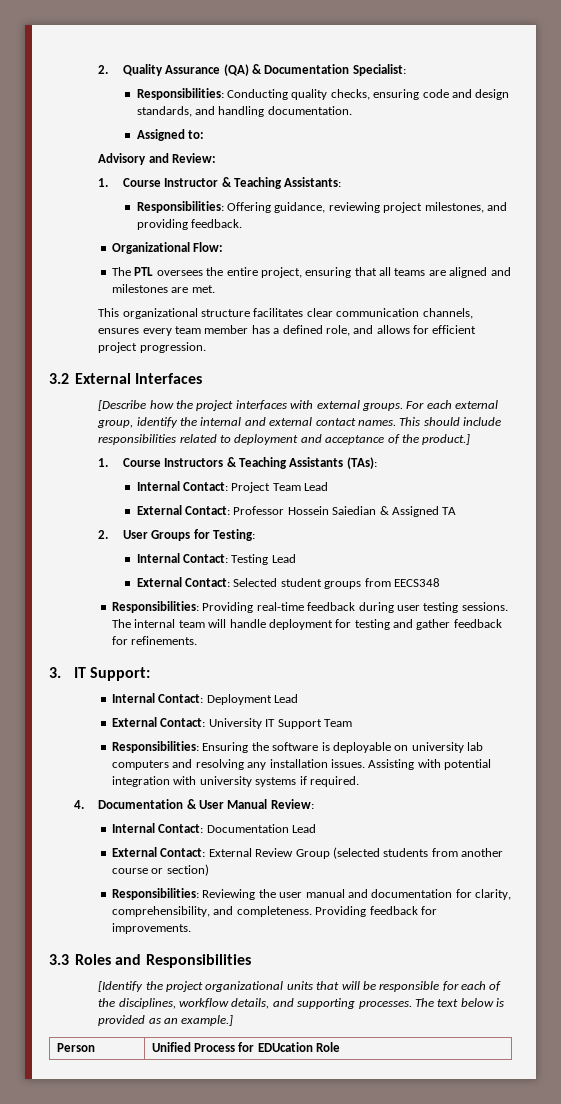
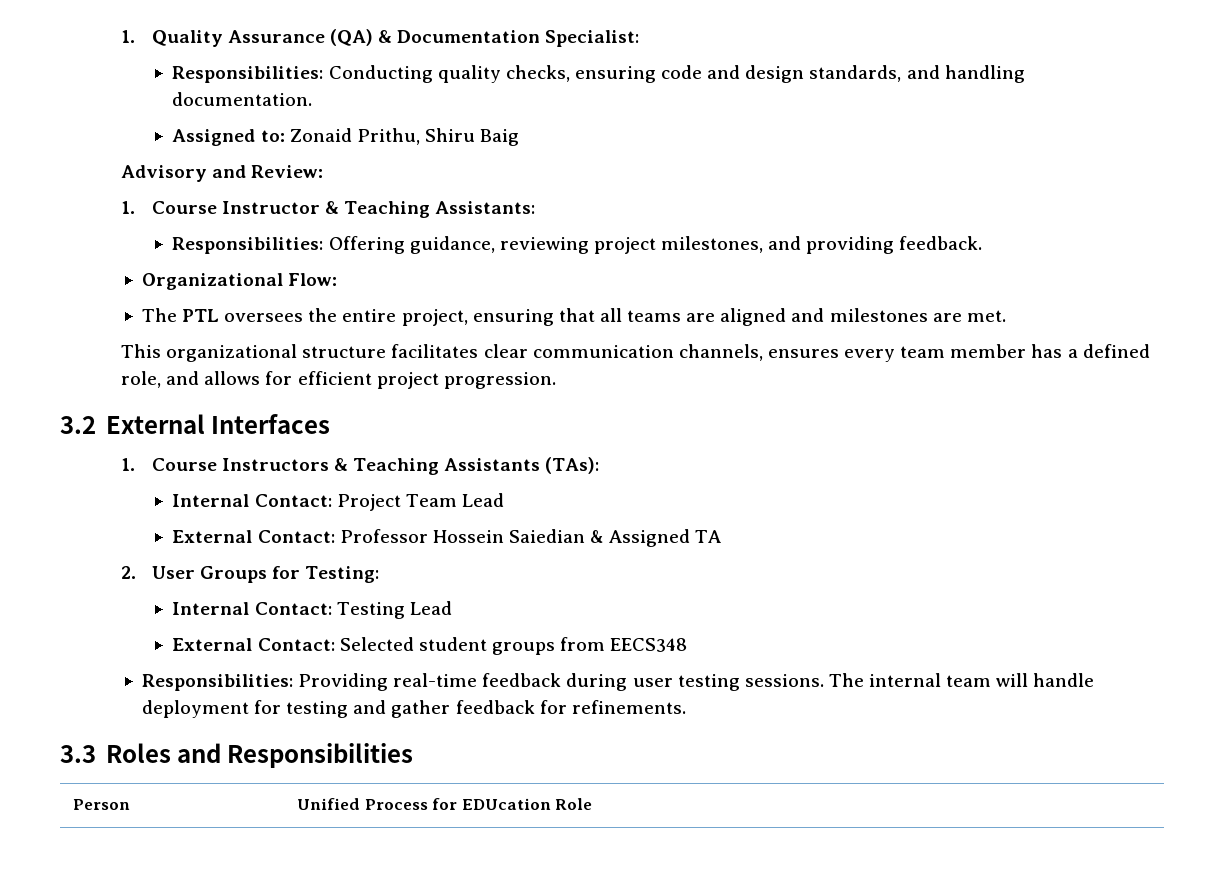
[98,65,109,74] 2. -> [121,30,136,43] 1.
(205, 134) none -> [289,128,520,146] Zonaid Prithu, Shiru Baig
[98,400,499,411] [97,417,502,428] [98,434,471,445] // [Describe how the project interfaces with external groups. For each external group, identify the internal and external contact names. This should include responsibilities related to deployment and acceptance of the product.] -> (330, 424) none
[49,667,150,681] [112,693,299,705] [112,717,352,729] [112,741,484,753] [112,759,492,770] [112,776,359,787] [73,799,314,809] [112,823,317,833] [112,847,504,859] [112,864,209,876] [112,888,512,900] [112,906,437,917] [112,923,192,934] [49,954,251,968] [98,981,502,992] [98,998,505,1009] [98,1015,234,1026] 3. IT Support: // Internal Contact: Deployment Lead // External Contact: University IT Support Team // Responsibilities: Ensuring the software is deployable on university lab computers and resolving any installation issues. Assisting with potential integration with university systems if required. // 4. Documentation & User Manual Review: // Internal Contact: Documentation Lead // External Contact: External Review Group (selected students from another course or section) // Responsibilities: Reviewing the user manual and documentation for clarity, comprehensibility, and completeness. Providing feedback for improvements. // 3.3 Roles and Responsibilities // [Identify the project organizational units that will be responsible for each of the disciplines, workflow details, and supporting processes. The text below is provided as an example.] -> [60,743,414,768] 3.3 Roles and Responsibilities

